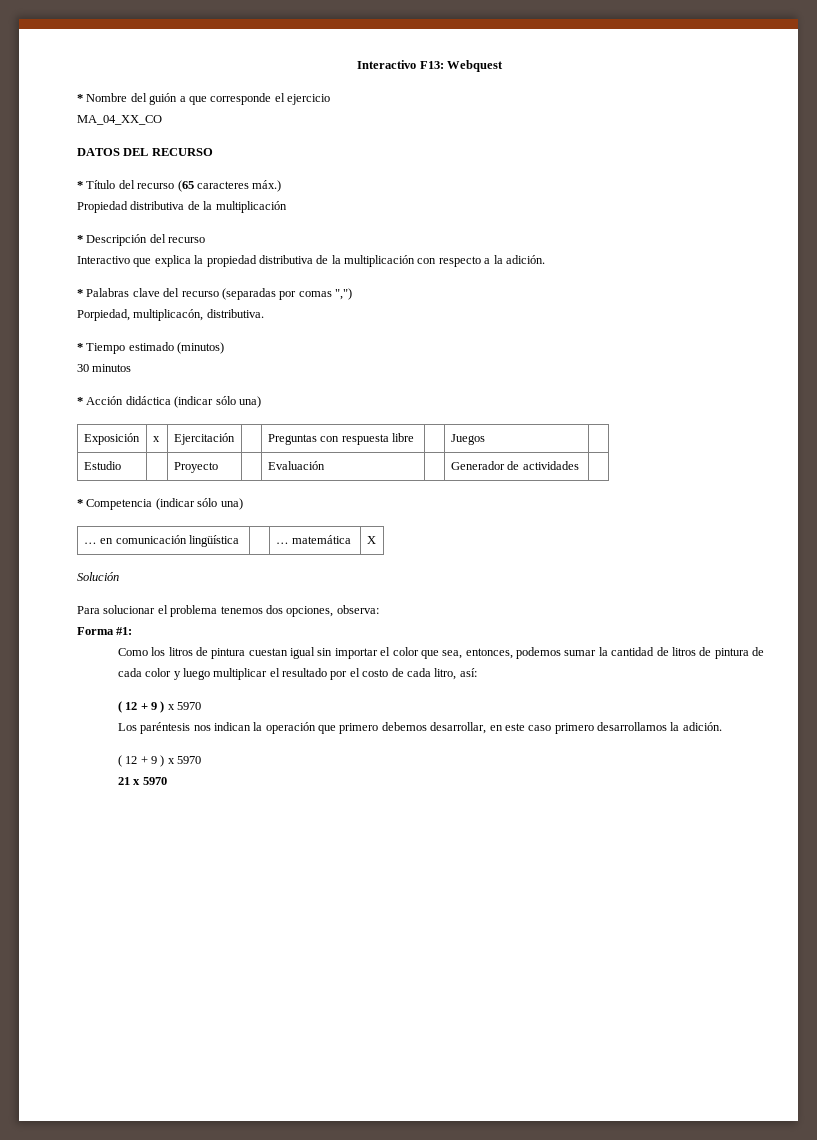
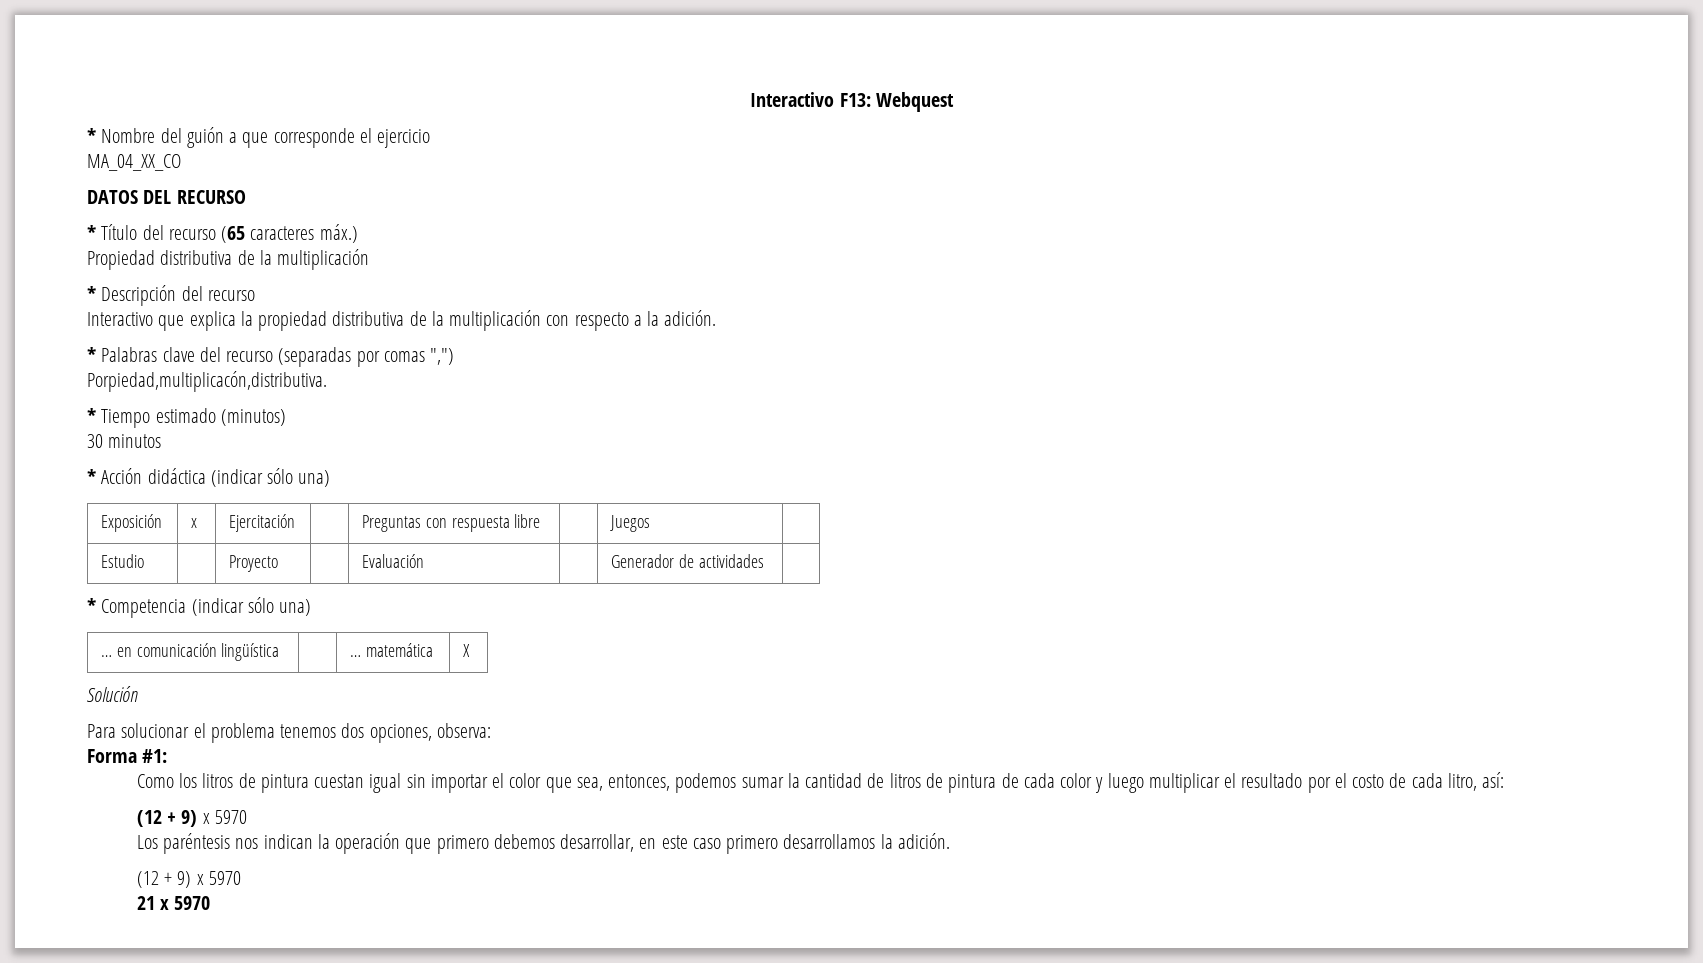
[77,309,264,321] Porpiedad, multiplicacón, distributiva. -> [87,371,327,392] Porpiedad,multiplicacón,distributiva.
[117,701,165,713] ( 12 + 9 ) -> [136,810,198,827] (12 + 9)
[117,755,165,767] ( 12 + 9 ) -> [136,871,192,888] (12 + 9)

